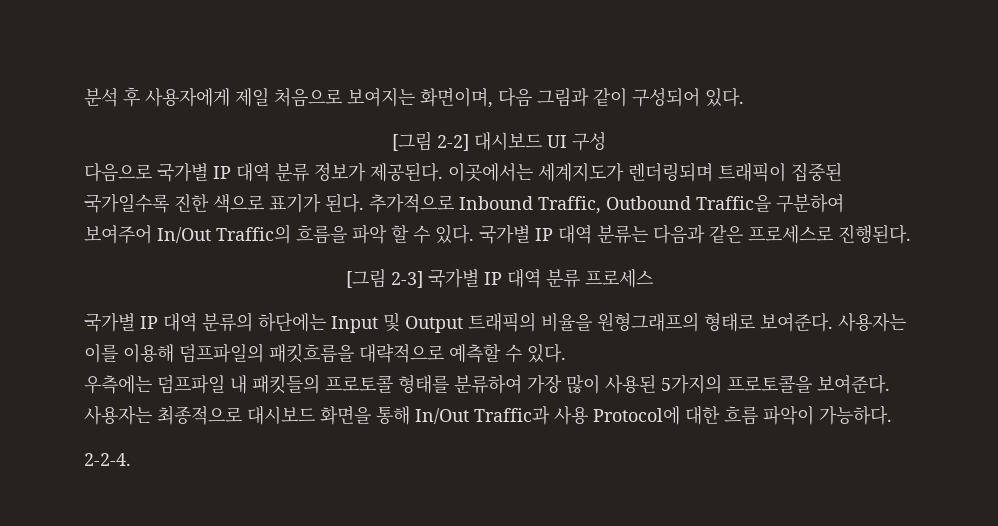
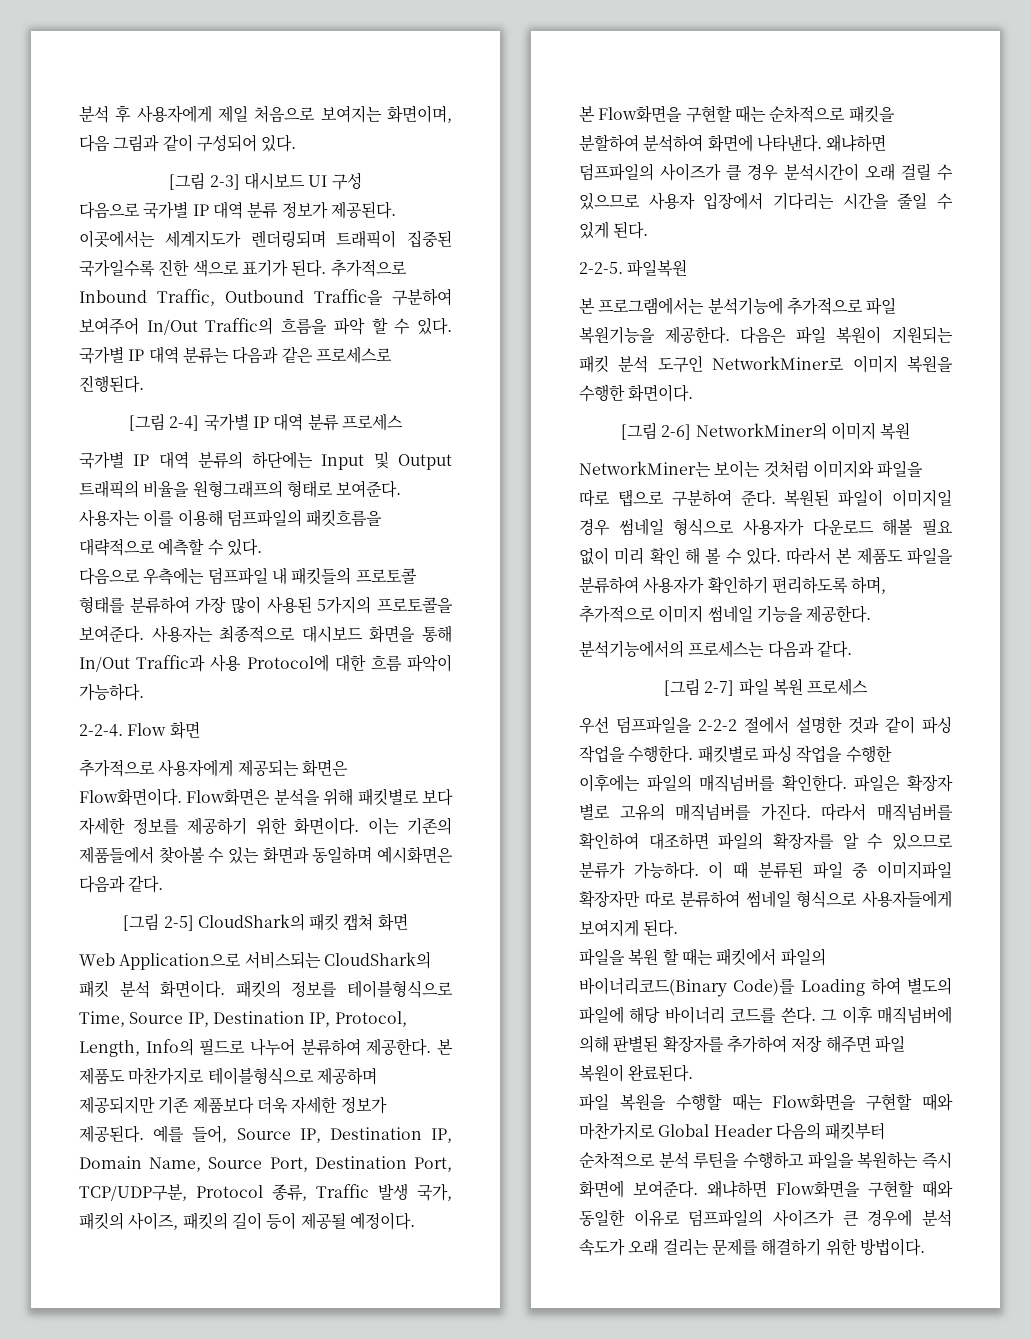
[437,134,469,151] 2-2] -> [209,174,240,190] 2-3]
[390,271,423,288] 2-3] -> [169,415,200,431] 2-4]
(566, 353) none -> [79,567,140,585] 다음으로
(131, 459) none -> [127,721,200,739] [79,759,348,777] [79,788,454,806] [79,817,452,835] [79,846,454,864] [79,875,164,893] [123,913,408,931] [79,951,431,970] [79,980,453,998] [79,1011,407,1027] [79,1038,454,1057] [79,1067,377,1085] [79,1096,387,1114] [79,1125,452,1143] [79,1156,452,1172] [79,1183,452,1201] [79,1212,415,1230] [579,105,895,123] [579,134,887,152] [579,163,953,181] [579,192,953,210] [579,221,649,239] [579,259,688,277] [579,297,897,315] [579,326,953,344] [579,355,953,373] [579,384,694,402] [620,422,911,440] [579,460,924,478] [579,489,952,507] [579,518,954,536] [579,547,953,565] [579,576,887,594] [579,605,872,623] [579,640,852,658] [663,678,869,696] [579,716,952,734] [579,745,892,763] [579,774,953,792] [579,803,953,821] [579,832,954,850] [579,861,952,879] [579,890,952,908] [579,919,679,937] [579,948,826,966] [579,977,952,997] [579,1006,952,1024] [579,1035,905,1053] [579,1064,694,1082] [579,1093,953,1111] [579,1122,886,1140] [579,1151,953,1169] [579,1180,953,1198] [579,1209,952,1227] [579,1238,925,1256] Flow 화면 // 추가적으로 사용자에게 제공되는 화면은 Flow화면이다. Flow화면은 분석을 위해 패킷별로 보다 자세한 정보를 제공하기 위한 화면이다. 이는 기존의 제품들에서 찾아볼 수 있는 화면과 동일하며 예시화면은 다음과 같다. // [그림 2-5] CloudShark의 패킷 캡쳐 화면 // Web Application으로 서비스되는 CloudShark의 패킷 분석 화면이다. 패킷의 정보를 테이블형식으로 Time, Source IP, Destination IP, Protocol, Length, Info의 필드로 나누어 분류하여 제공한다. 본 제품도 마찬가지로 테이블형식으로 제공하며 제공되지만 기존 제품보다 더욱 자세한 정보가 제공된다. 예를 들어, Source IP, Destination IP, Domain Name, Source Port, Destination Port, TCP/UDP구분, Protocol 종류, Traffic 발생 국가, 패킷의 사이즈, 패킷의 길이 등이 제공될 예정이다. // 본 Flow화면을 구현할 때는 순차적으로 패킷을 분할하여 분석하여 화면에 나타낸다. 왜냐하면 덤프파일의 사이즈가 클 경우 분석시간이 오래 걸릴 수 있으므로 사용자 입장에서 기다리는 시간을 줄일 수 있게 된다. // 2-2-5. 파일복원 // 본 프로그램에서는 분석기능에 추가적으로 파일 복원기능을 제공한다. 다음은 파일 복원이 지원되는 패킷 분석 도구인 NetworkMiner로 이미지 복원을 수행한 화면이다. // [그림 2-6] NetworkMiner의 이미지 복원 // NetworkMiner는 보이는 것처럼 이미지와 파일을 따로 탭으로 구분하여 준다. 복원된 파일이 이미지일 경우 썸네일 형식으로 사용자가 다운로드 해볼 필요 없이 미리 확인 해 볼 수 있다. 따라서 본 제품도 파일을 분류하여 사용자가 확인하기 편리하도록 하며, 추가적으로 이미지 썸네일 기능을 제공한다. // 분석기능에서의 프로세스는 다음과 같다. // [그림 2-7] 파일 복원 프로세스 // 우선 덤프파일을 2-2-2 절에서 설명한 것과 같이 파싱 작업을 수행한다. 패킷별로 파싱 작업을 수행한 이후에는 파일의 매직넘버를 확인한다. 파일은 확장자 별로 고유의 매직넘버를 가진다. 따라서 매직넘버를 확인하여 대조하면 파일의 확장자를 알 수 있으므로 분류가 가능하다. 이 때 분류된 파일 중 이미지파일 확장자만 따로 분류하여 썸네일 형식으로 사용자들에게 보여지게 된다. // 파일을 복원 할 때는 패킷에서 파일의 바이너리코드(Binary Code)를 Loading 하여 별도의 파일에 해당 바이너리 코드를 쓴다. 그 이후 매직넘버에 의해 판별된 확장자를 추가하여 저장 해주면 파일 복원이 완료된다. // 파일 복원을 수행할 때는 Flow화면을 구현할 때와 마찬가지로 Global Header 다음의 패킷부터 순차적으로 분석 루틴을 수행하고 파일을 복원하는 즉시 화면에 보여준다. 왜냐하면 Flow화면을 구현할 때와 동일한 이유로 덤프파일의 사이즈가 큰 경우에 분석 속도가 오래 걸리는 문제를 해결하기 위한 방법이다.

